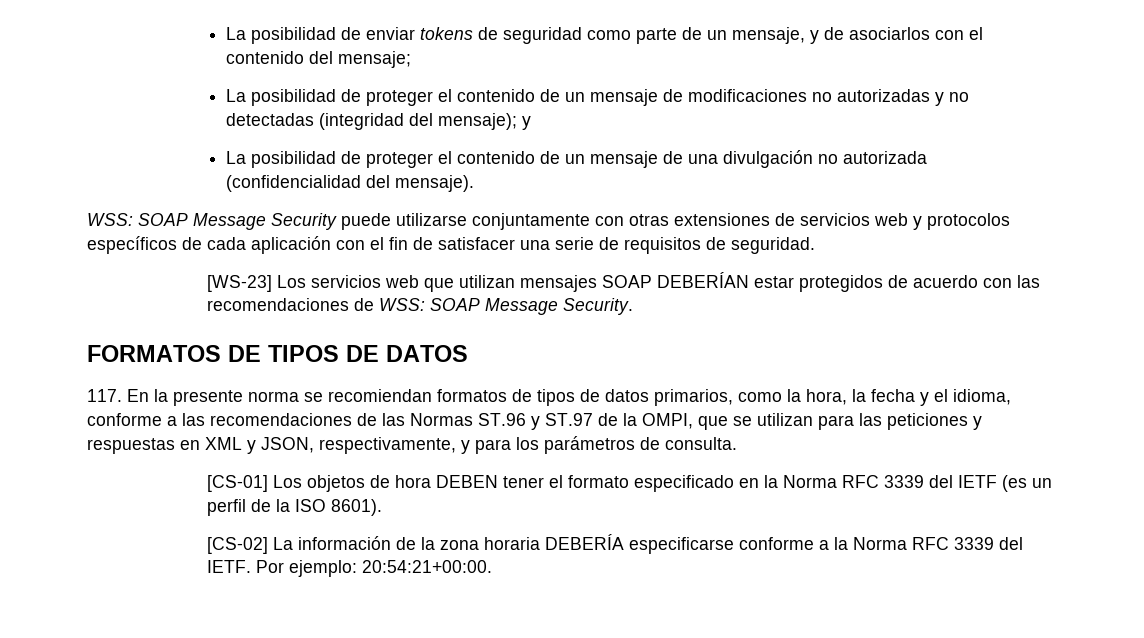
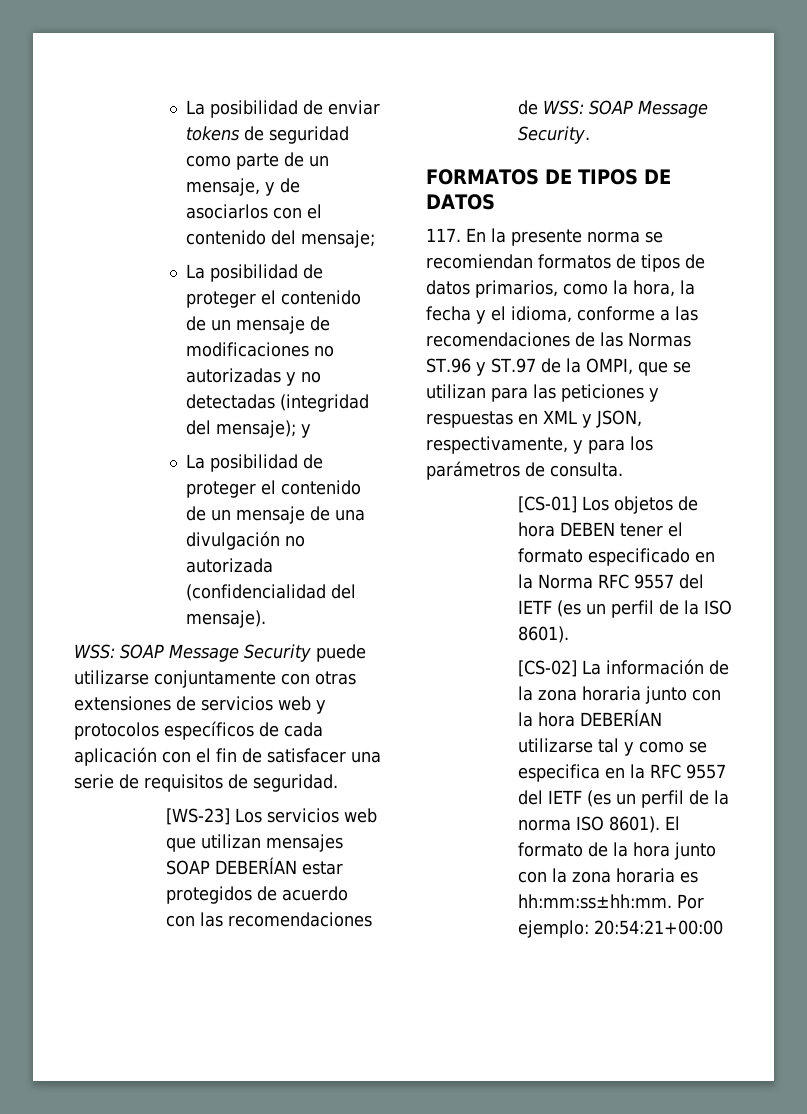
[883,475,924,488] 3339 -> [634,574,675,589] 9557
[544,534,1023,554] [206,560,251,573] DEBERÍA especificarse conforme a la Norma RFC 3339 del IETF. -> [645,686,722,704] [518,709,663,727] [518,738,708,756] [518,764,727,782] [518,790,730,808] [518,816,681,833] [518,842,717,860] [518,868,699,883] [518,894,673,909] junto con la hora DEBERÍAN utilizarse tal y como se especifica en la RFC 9557 del IETF (es un perfil de la norma ISO 8601). El formato de la hora junto con la zona horaria es hh:mm:ss±hh:mm.
[361,560,492,573] 20:54:21+00:00. -> [594,920,724,935] 20:54:21+00:00

